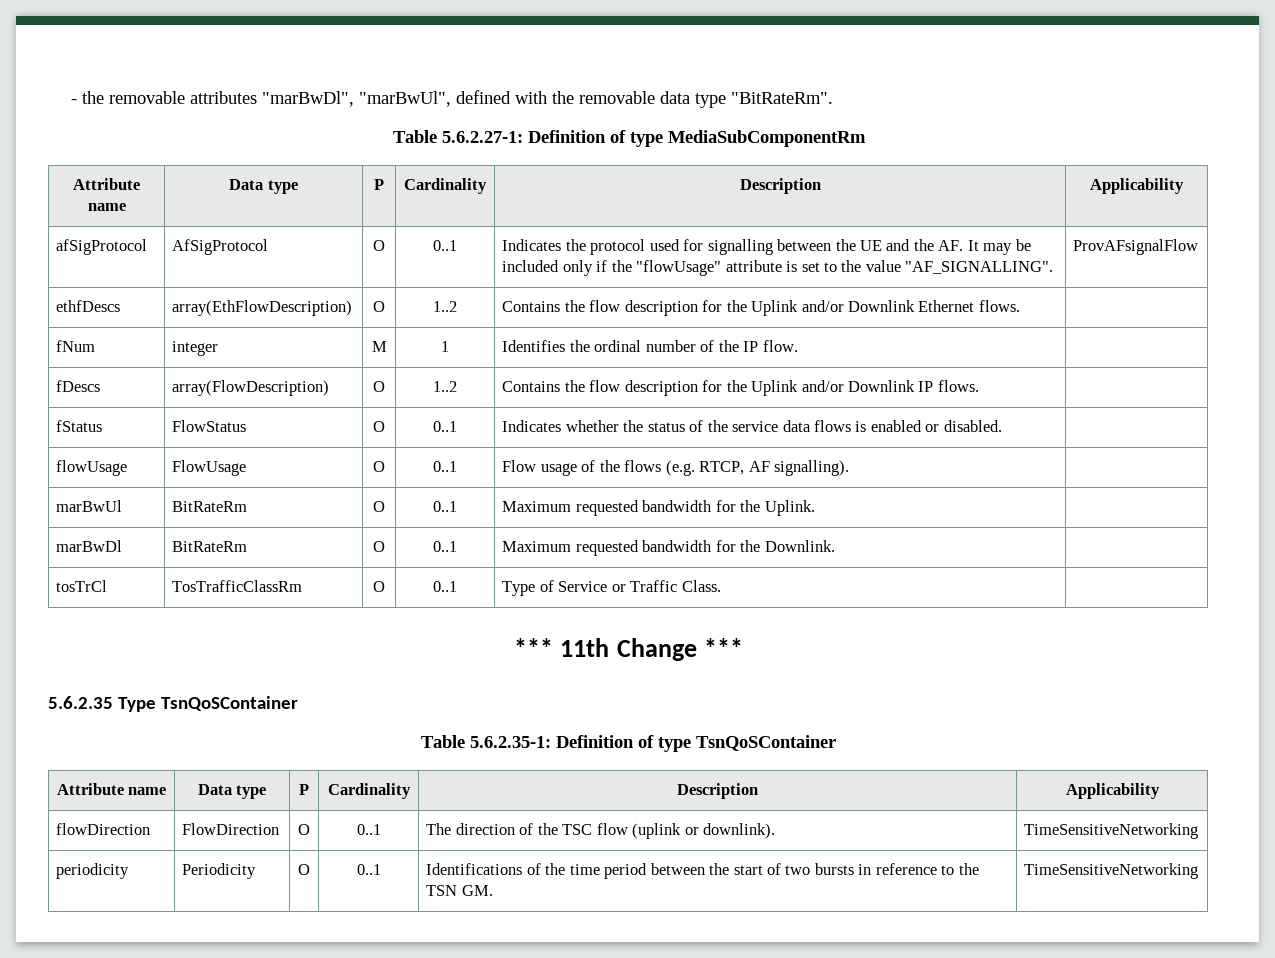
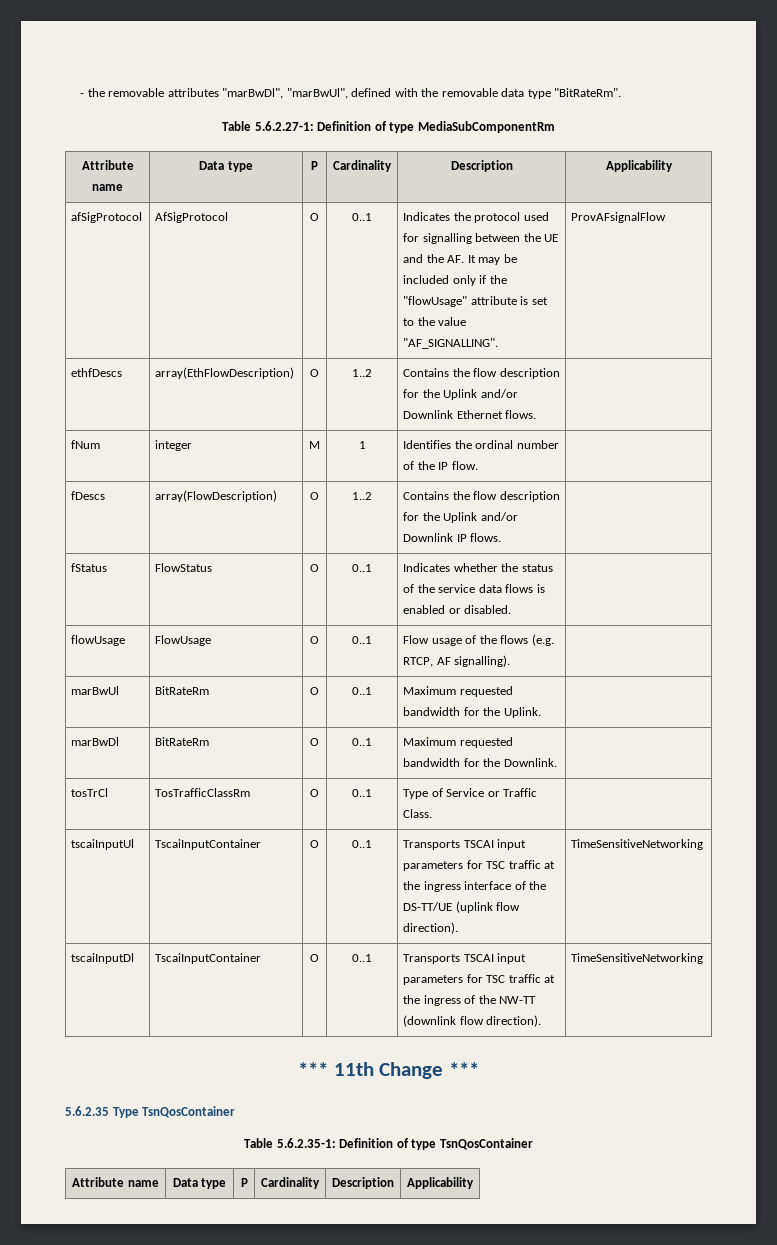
(721, 586) none -> [71,839,135,850] [155,839,262,850] [310,840,319,848] [352,840,372,848] [403,839,527,850] [403,860,556,871] [403,881,547,892] [403,901,521,913] [403,922,459,934] [571,839,704,850] [71,953,135,964] [155,953,262,964] [310,954,319,962] [352,954,372,962] [403,953,527,964] [403,974,556,985] [403,995,537,1006] [403,1015,542,1027] [571,953,704,964] // tscaiInputUl | TscaiInputContainer | O | 0..1 | Transports TSCAI input parameters for TSC traffic at the ingress interface of the DS-TT/UE (uplink flow direction). | TimeSensitiveNetworking // tscaiInputDl | TscaiInputContainer | O | 0..1 | Transports TSCAI input parameters for TSC traffic at the ingress of the NW-TT (downlink flow direction). | TimeSensitiveNetworking
[160,696,298,711] TsnQoSContainer -> [142,1106,236,1118] TsnQosContainer
[696,735,836,751] [56,783,167,795] [197,784,267,799] [299,784,309,795] [327,783,411,799] [676,783,758,799] [1065,783,1160,799] [56,823,151,835] [182,823,280,835] [298,824,310,835] [356,824,381,835] [426,823,775,839] [1024,823,1199,839] [56,863,130,879] [182,863,257,879] [298,864,310,875] [356,864,381,875] [426,863,979,879] [426,885,493,896] [1024,863,1199,879] TsnQoSContainer // Attribute name | Data type | P | Cardinality | Description | Applicability // flowDirection | FlowDirection | O | 0..1 | The direction of the TSC flow (uplink or downlink). | TimeSensitiveNetworking // periodicity | Periodicity | O | 0..1 | Identifications of the time period between the start of two bursts in reference to the TSN GM. | TimeSensitiveNetworking -> [439,1138,533,1150] [72,1177,159,1187] [172,1178,227,1189] [240,1178,248,1187] [261,1177,320,1189] [332,1177,394,1189] [407,1177,474,1189] TsnQosContainer // Attribute name | Data type | P | Cardinality | Description | Applicability

